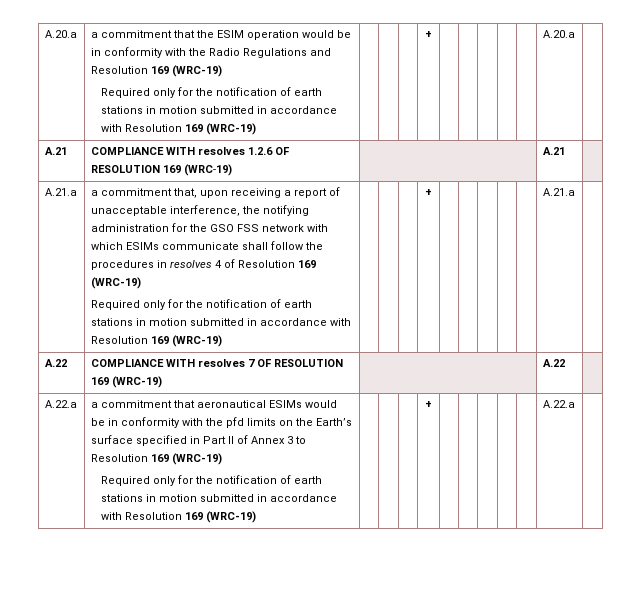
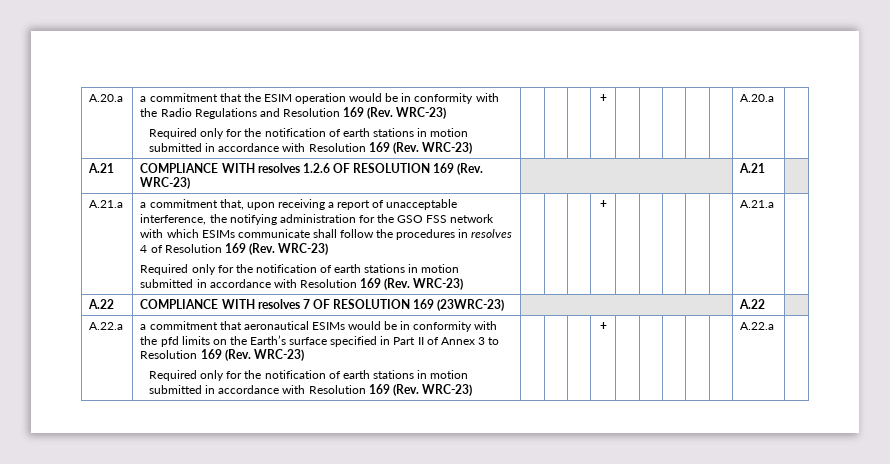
[171,65,222,77] (WRC-19) -> [367,107,447,119] (Rev. WRC-23)
[205,123,256,135] (WRC-19) -> [392,142,472,154] (Rev. WRC-23)
[183,164,232,176] (WRC-19) -> [457,163,484,175] [140,177,191,189] (Rev. WRC-23)
[90,277,141,289] (WRC-19) -> [248,243,328,255] (Rev. WRC-23)
[171,335,222,347] (WRC-19) -> [384,278,464,290] (Rev. WRC-23)
[111,376,162,388] (WRC-19) -> [437,299,505,311] (23WRC-23)
[171,453,222,465] (WRC-19) -> [224,349,304,361] (Rev. WRC-23)
[205,511,256,523] (WRC-19) -> [392,384,472,396] (Rev. WRC-23)

